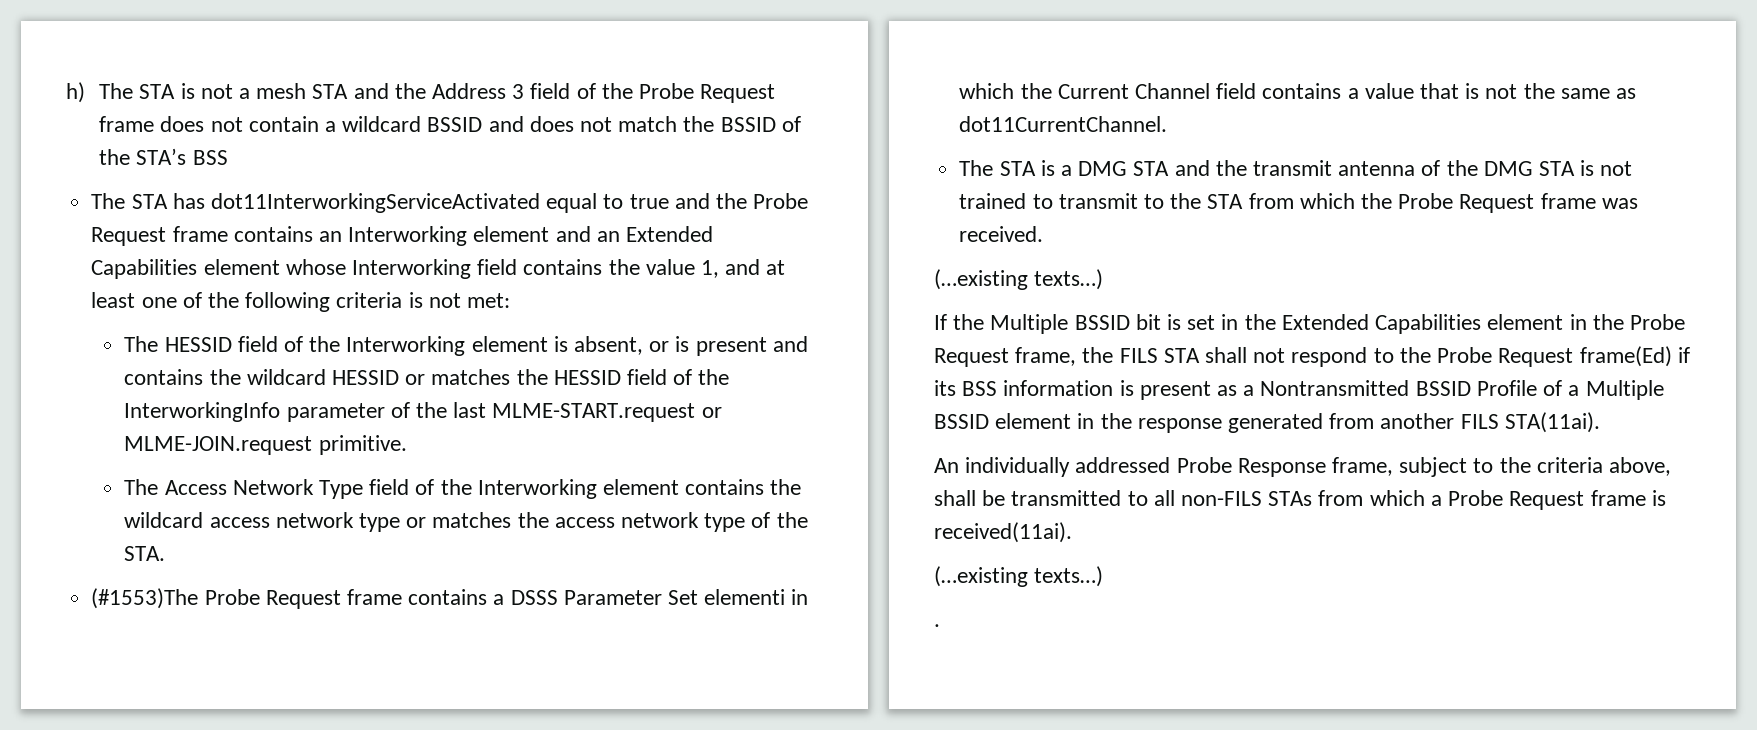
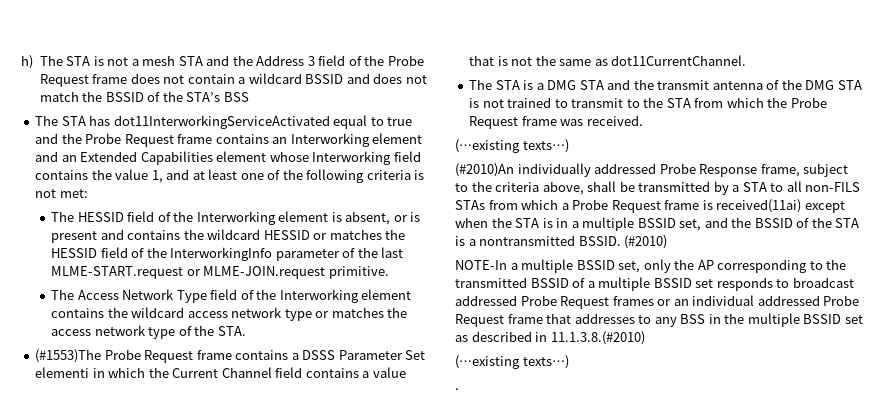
[934,314,1685,334] [934,346,1690,367] [934,380,1664,400] [934,412,1600,433] [934,458,959,473] If the Multiple BSSID bit is set in the Extended Capabilities element in the Probe Request frame, the FILS STA shall not respond to the Probe Request frame(Ed) if its BSS information is present as a Nontransmitted BSSID Profile of a Multiple BSSID element in the response generated from another FILS STA(11ai). // An -> [455,163,514,177] (#2010)An
(1122, 498) none -> [713,181,767,195] by a STA
[934,522,1072,543] received(11ai). -> [716,199,845,213] [455,217,860,231] [455,235,668,249] [455,259,847,273] [455,277,854,291] [455,295,860,309] [455,313,863,327] [455,331,645,345] received(11ai) except when the STA is in a multiple BSSID set, and the BSSID of the STA is a nontransmitted BSSID. (#2010) // NOTE-In a multiple BSSID set, only the AP corresponding to the transmitted BSSID of a multiple BSSID set responds to broadcast addressed Probe Request frames or an individual addressed Probe Request frame that addresses to any BSS in the multiple BSSID set as described in 11.1.3.8.(#2010)

